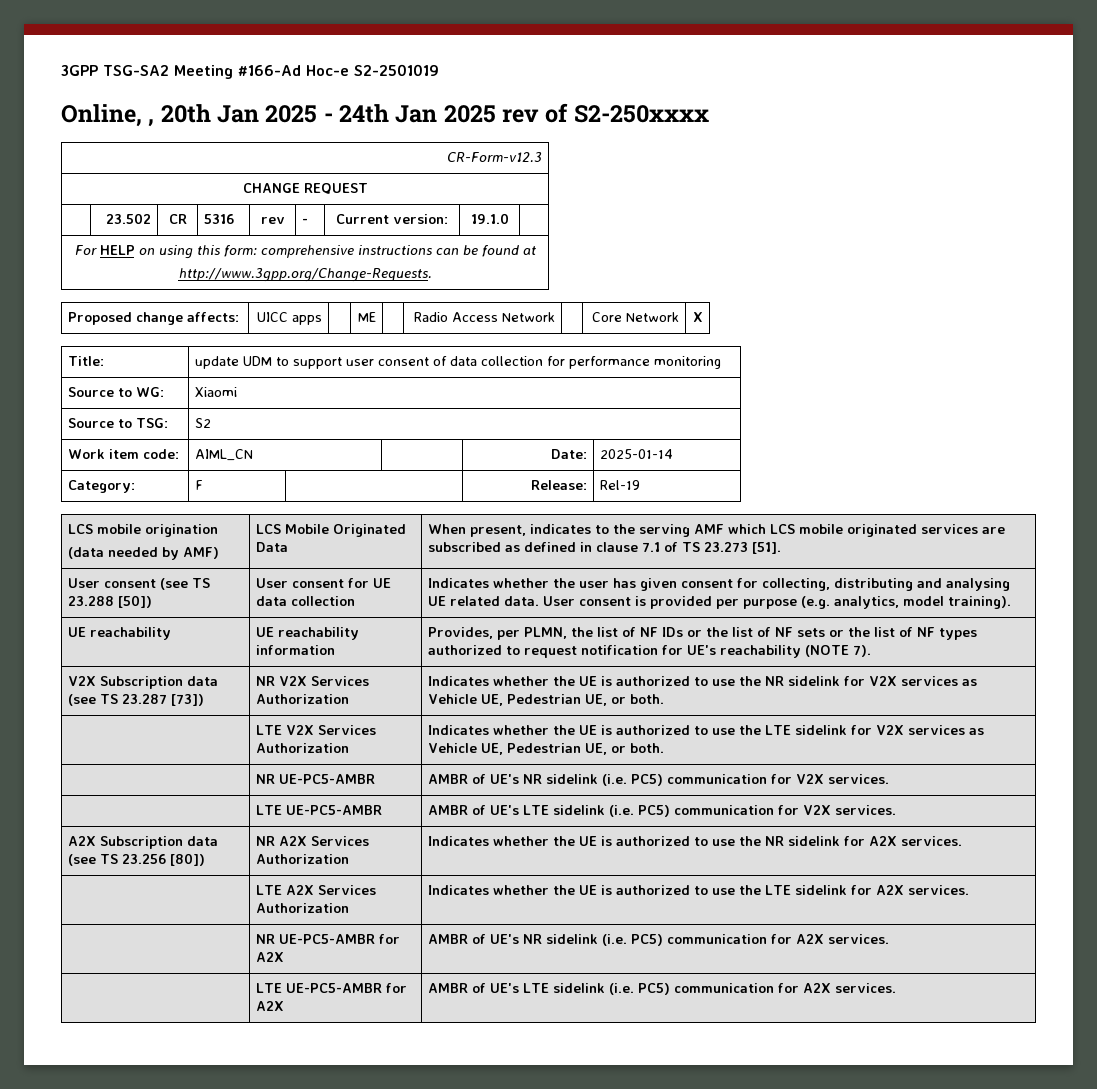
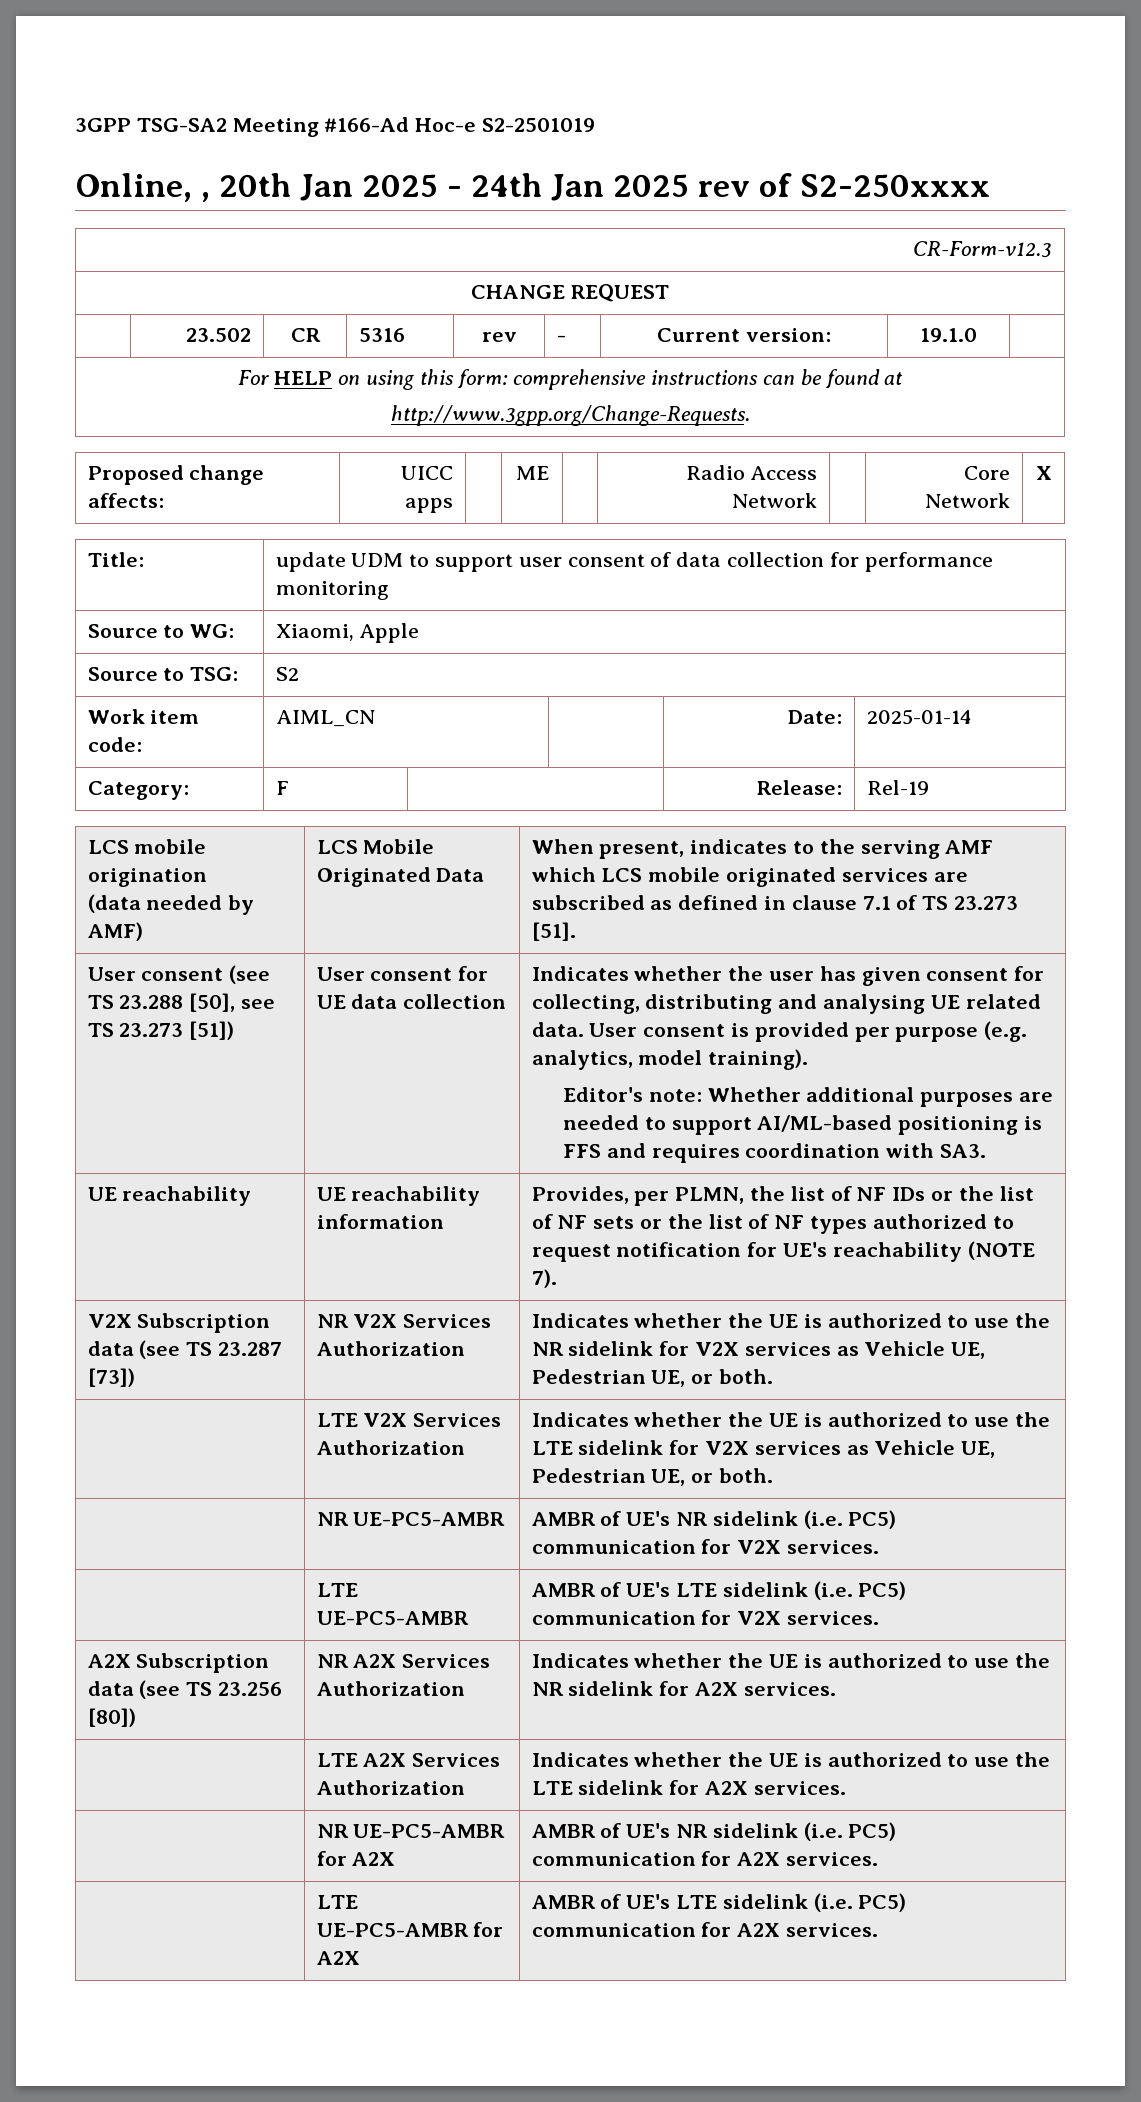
[194,387,237,397] Xiaomi -> [275,623,420,643] Xiaomi, Apple
[117,595,152,608] [50]) -> [189,993,276,1012] [87,1021,235,1040] [50], see TS 23.273 [51])
(1011, 602) none -> [563,1087,1054,1107] [563,1115,1043,1135] [563,1143,987,1163] // Editor's note: Whether additional purposes are needed to support AI/ML-based positioning is FFS and requires coordination with SA3.

